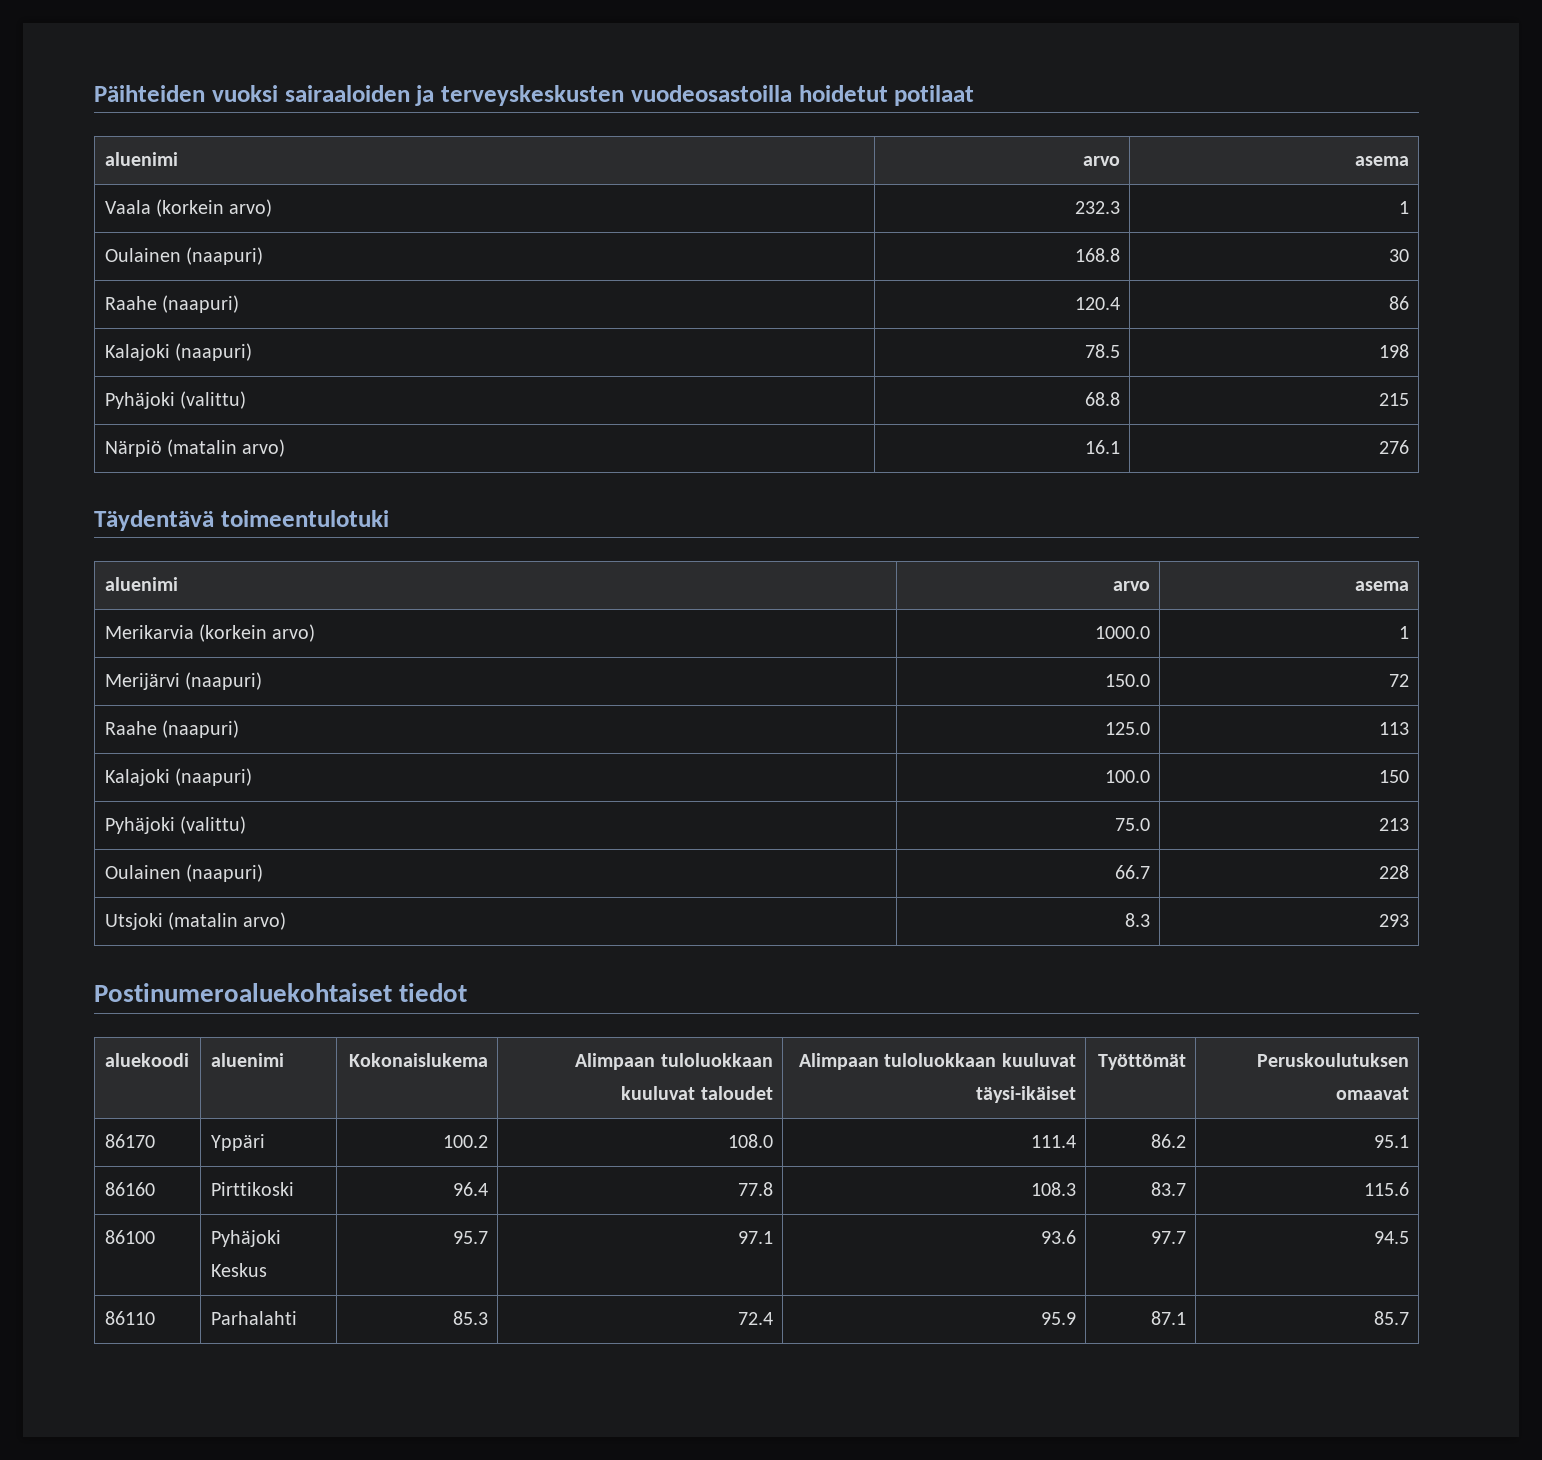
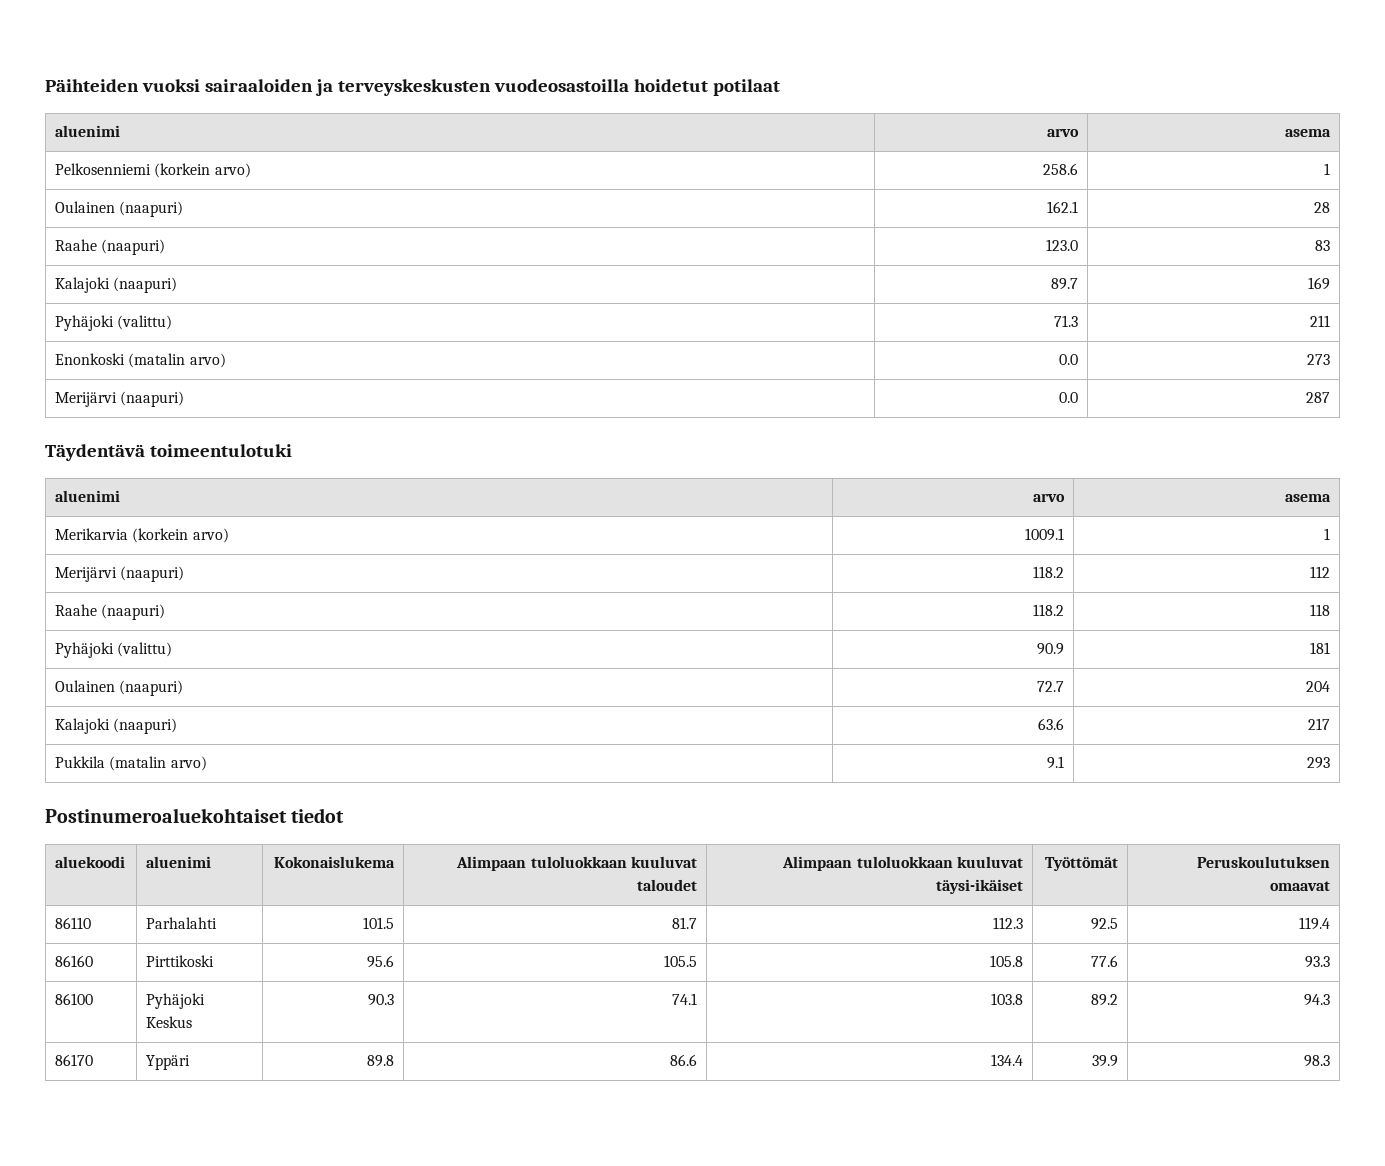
[104,199,273,217] [1074,201,1120,214] Vaala (korkein arvo) | 232.3 -> [55,163,251,178] [1042,163,1078,175] Pelkosenniemi (korkein arvo) | 258.6
[1074,248,1120,262] [1388,249,1409,262] [104,295,239,313] [1074,297,1120,310] [1388,296,1409,310] [104,343,252,361] [1084,344,1120,358] [1378,344,1409,358] [104,391,246,409] [1084,392,1120,406] [1378,393,1409,406] [104,439,286,457] [1084,440,1120,454] [1378,440,1409,454] 168.8 | 30 // Raahe (naapuri) | 120.4 | 86 // Kalajoki (naapuri) | 78.5 | 198 // Pyhäjoki (valittu) | 68.8 | 215 // Närpiö (matalin arvo) | 16.1 | 276 -> [1046,201,1078,213] [1313,202,1330,213] [55,239,166,255] [1045,239,1078,251] [1314,240,1330,251] [55,277,178,293] [1050,278,1078,290] [1307,277,1330,290] [55,315,173,331] [1053,315,1078,327] [1309,315,1330,327] [55,353,226,368] [1058,354,1078,365] [1306,354,1330,365] [55,391,185,407] [1058,392,1078,403] [1305,392,1330,403] 162.1 | 28 // Raahe (naapuri) | 123.0 | 83 // Kalajoki (naapuri) | 89.7 | 169 // Pyhäjoki (valittu) | 71.3 | 211 // Enonkoski (matalin arvo) | 0.0 | 273 // Merijärvi (naapuri) | 0.0 | 287
[1094,626,1150,639] 1000.0 -> [1024,528,1064,541] 1009.1
[1104,674,1150,687] [1388,674,1409,687] [104,720,239,738] [1104,722,1150,735] [1378,722,1409,735] [104,768,252,786] [1104,770,1150,783] [1378,770,1409,783] [104,816,246,834] [1114,818,1150,831] [1378,818,1409,831] [104,864,263,882] [1114,865,1150,879] [1378,865,1409,879] [104,912,287,930] [1124,913,1150,927] 150.0 | 72 // Raahe (naapuri) | 125.0 | 113 // Kalajoki (naapuri) | 100.0 | 150 // Pyhäjoki (valittu) | 75.0 | 213 // Oulainen (naapuri) | 66.7 | 228 // Utsjoki (matalin arvo) | 8.3 -> [1032,566,1064,578] [1309,566,1330,578] [55,604,166,620] [1032,604,1064,616] [1309,604,1330,616] [55,642,173,658] [1036,643,1064,655] [1309,642,1330,654] [55,680,184,696] [1036,681,1064,692] [1305,681,1330,692] [55,718,178,734] [1037,718,1064,730] [1307,718,1330,730] [55,756,207,771] [1046,756,1064,769] 118.2 | 112 // Raahe (naapuri) | 118.2 | 118 // Pyhäjoki (valittu) | 90.9 | 181 // Oulainen (naapuri) | 72.7 | 204 // Kalajoki (naapuri) | 63.6 | 217 // Pukkila (matalin arvo) | 9.1
[104,1134,155,1148] [210,1134,265,1151] [442,1135,488,1148] [727,1134,773,1148] [1030,1135,1076,1148] [1150,1134,1186,1148] [1373,1135,1409,1148] [104,1182,155,1196] [210,1182,294,1196] [452,1182,488,1196] [737,1182,773,1196] [1030,1182,1076,1196] [1150,1182,1186,1196] [1363,1182,1409,1196] [104,1230,155,1244] [210,1230,281,1247] [210,1263,267,1277] [452,1231,488,1244] [737,1231,773,1244] [1040,1230,1076,1244] [1150,1231,1186,1244] [1373,1231,1409,1244] [104,1311,155,1325] [210,1311,297,1325] [452,1311,488,1325] [737,1312,773,1325] [1040,1312,1076,1325] [1150,1311,1186,1325] [1373,1311,1409,1325] 86170 | Yppäri | 100.2 | 108.0 | 111.4 | 86.2 | 95.1 // 86160 | Pirttikoski | 96.4 | 77.8 | 108.3 | 83.7 | 115.6 // 86100 | Pyhäjoki Keskus | 95.7 | 97.1 | 93.6 | 97.7 | 94.5 // 86110 | Parhalahti | 85.3 | 72.4 | 95.9 | 87.1 | 85.7 -> [55,917,92,929] [146,917,218,929] [362,917,394,929] [671,917,697,929] [992,917,1023,929] [1090,918,1118,930] [1298,917,1330,930] [55,955,94,967] [146,955,215,967] [366,955,394,968] [663,955,697,967] [989,955,1023,967] [1090,955,1118,967] [1304,956,1330,968] [55,993,94,1005] [146,993,206,1009] [146,1016,193,1028] [367,994,394,1006] [671,993,697,1005] [990,993,1023,1005] [1090,994,1118,1006] [1303,994,1330,1006] [55,1054,94,1066] [146,1055,191,1070] [366,1055,394,1067] [669,1054,697,1066] [990,1054,1023,1066] [1091,1055,1118,1067] [1303,1055,1330,1067] 86110 | Parhalahti | 101.5 | 81.7 | 112.3 | 92.5 | 119.4 // 86160 | Pirttikoski | 95.6 | 105.5 | 105.8 | 77.6 | 93.3 // 86100 | Pyhäjoki Keskus | 90.3 | 74.1 | 103.8 | 89.2 | 94.3 // 86170 | Yppäri | 89.8 | 86.6 | 134.4 | 39.9 | 98.3

